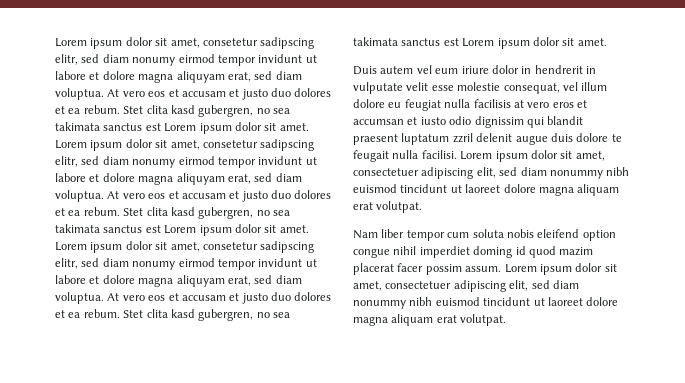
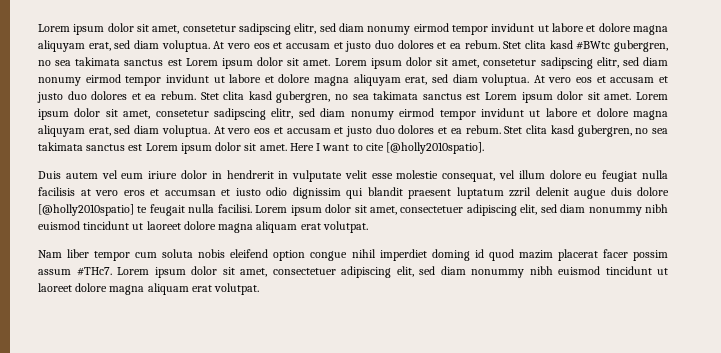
(195, 109) none -> [576,41,611,50] #BWtc
(607, 42) none -> [289,142,485,154] Here I want to cite [@holly2010spatio].
(609, 137) none -> [38,204,134,216] [@holly2010spatio]
[465,266,502,272] assum. -> [38,267,112,276] assum #THc7.

